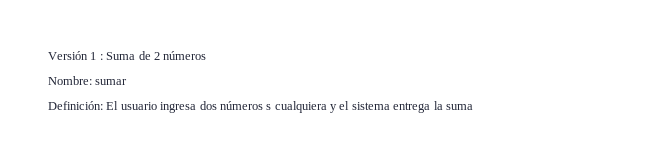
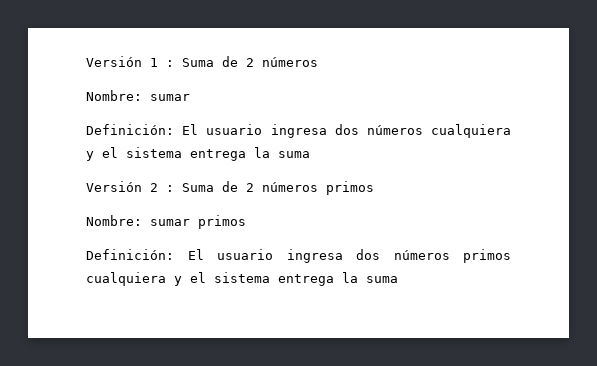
[266,101,473,113] s cualquiera y el sistema entrega la suma -> [431,124,511,138] [86,147,310,161] [86,181,374,195] [86,215,246,229] [86,249,511,263] [86,272,398,286] cualquiera y el sistema entrega la suma // Versión 2 : Suma de 2 números primos // Nombre: sumar primos // Definición: El usuario ingresa dos números primos cualquiera y el sistema entrega la suma

